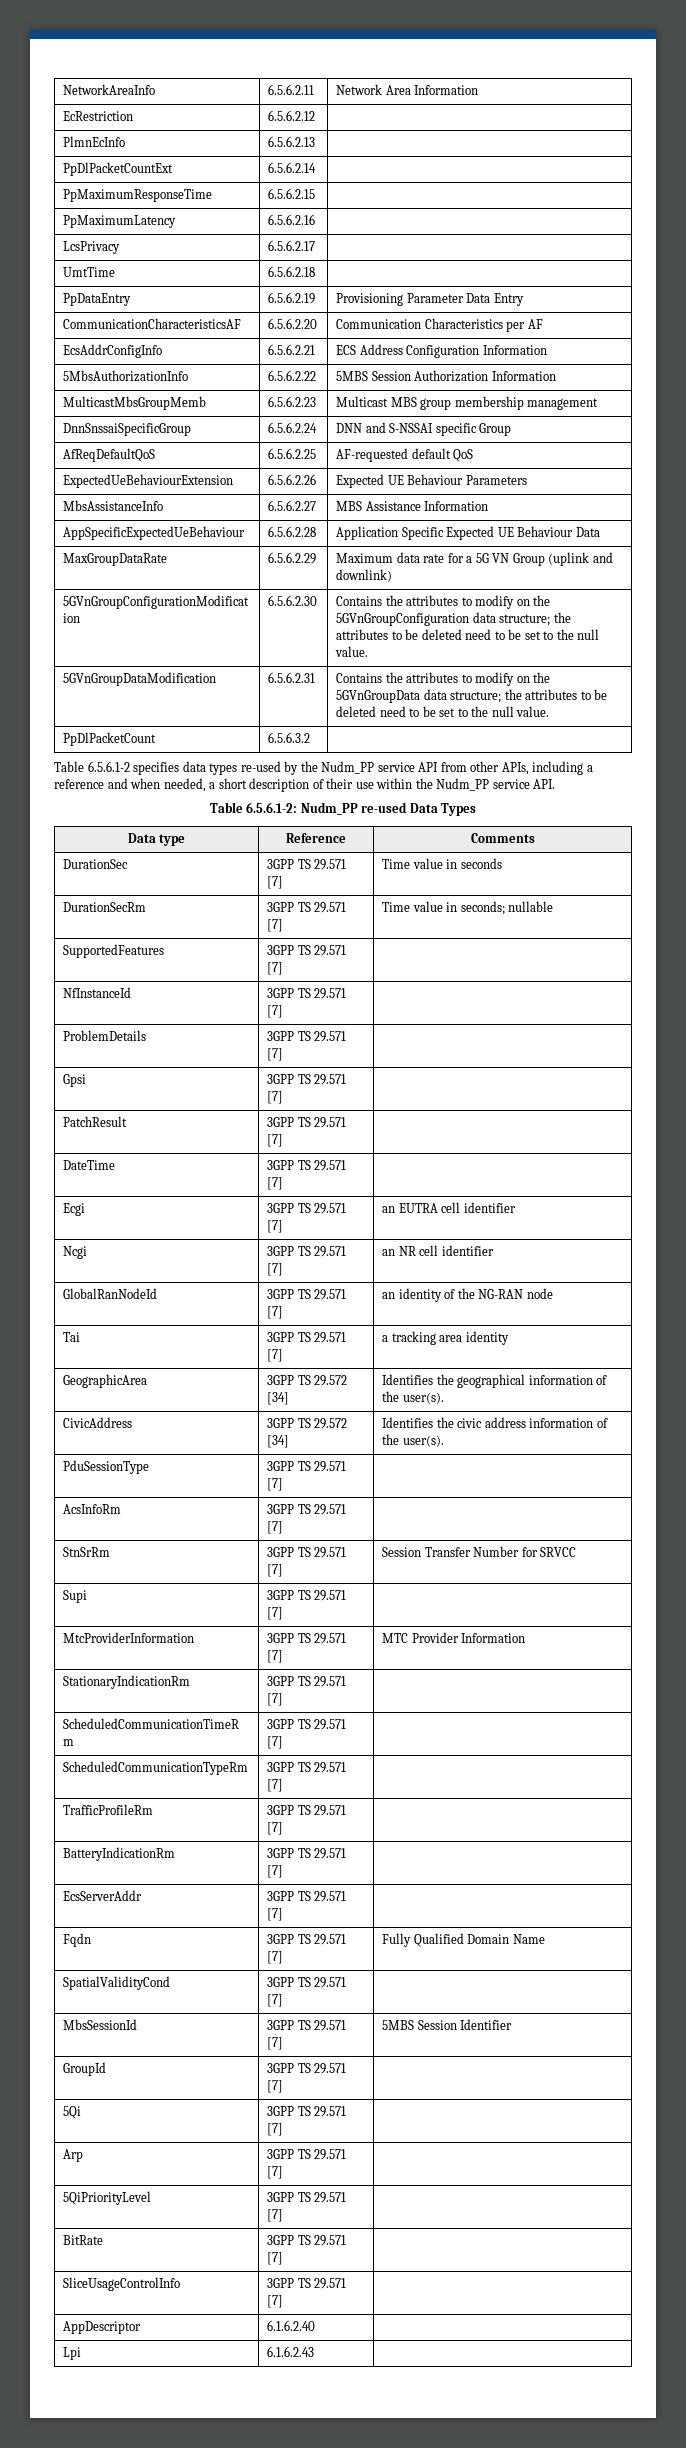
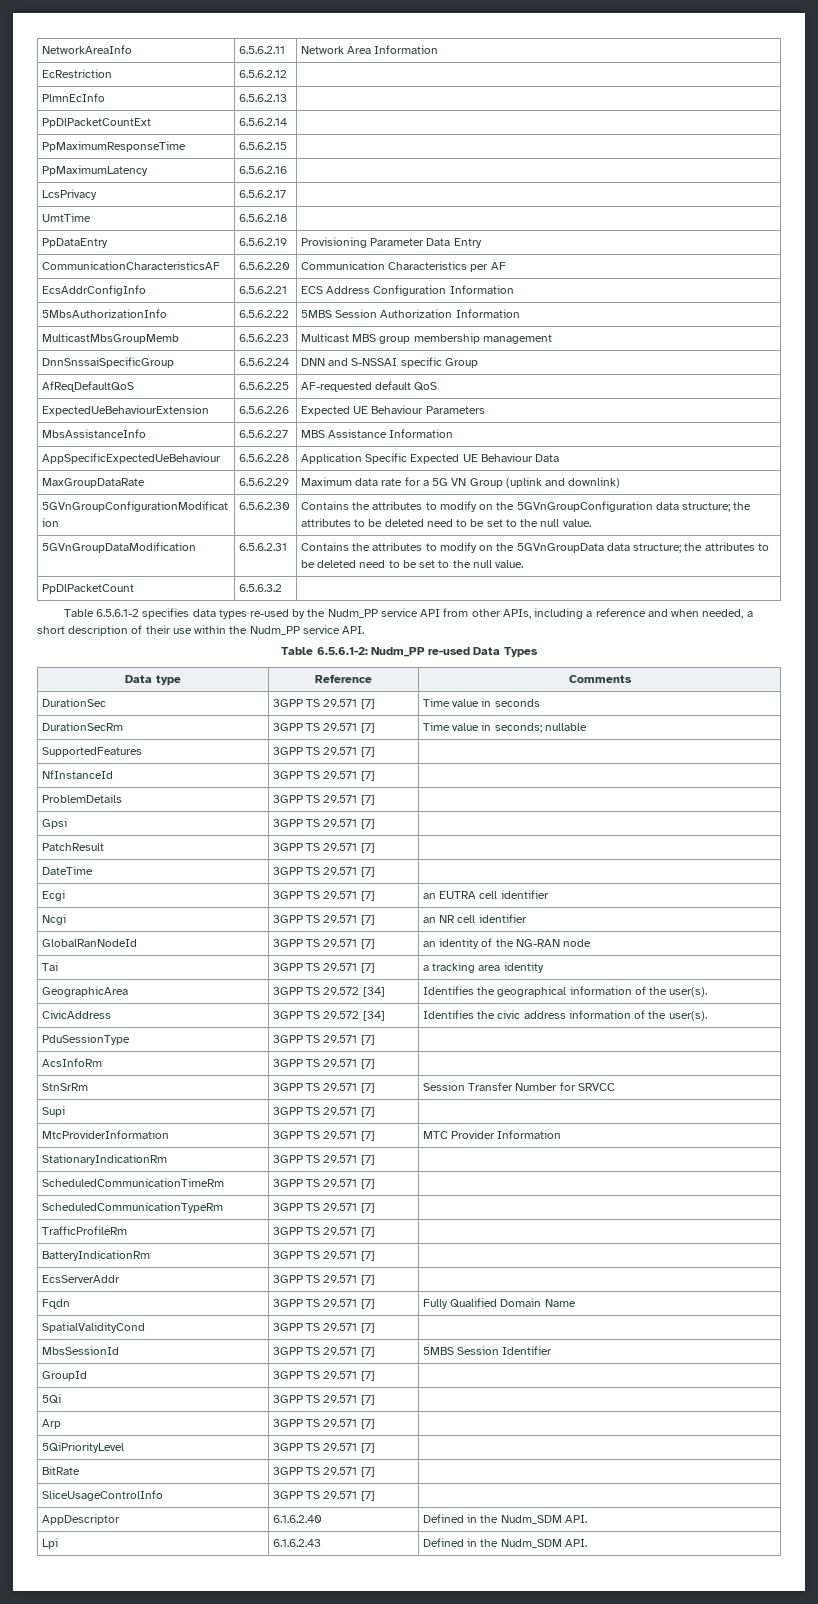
[63,2347,82,2360] [267,2346,315,2357] // Lpi | 6.1.6.2.43 | -> [422,1514,587,1524] [41,1538,58,1549] [272,1539,321,1547] [422,1538,587,1548] Defined in the Nudm_SDM API. // Lpi | 6.1.6.2.43 | Defined in the Nudm_SDM API.

